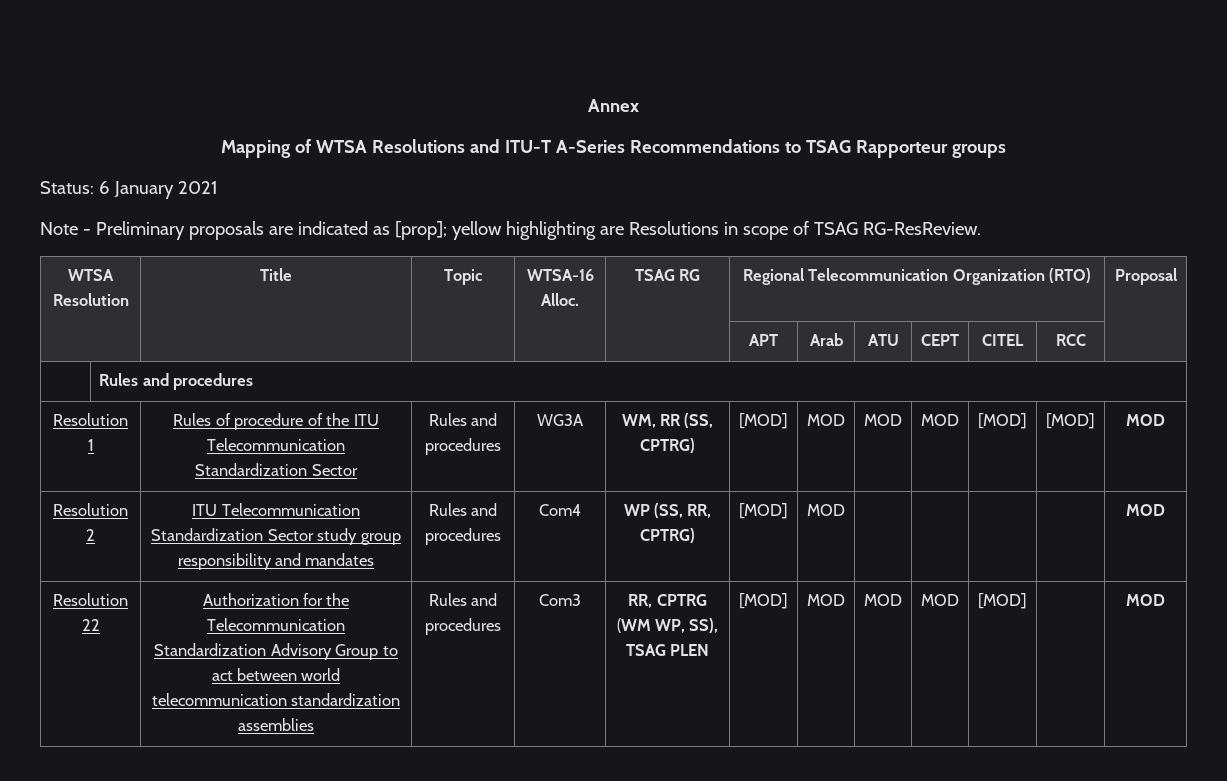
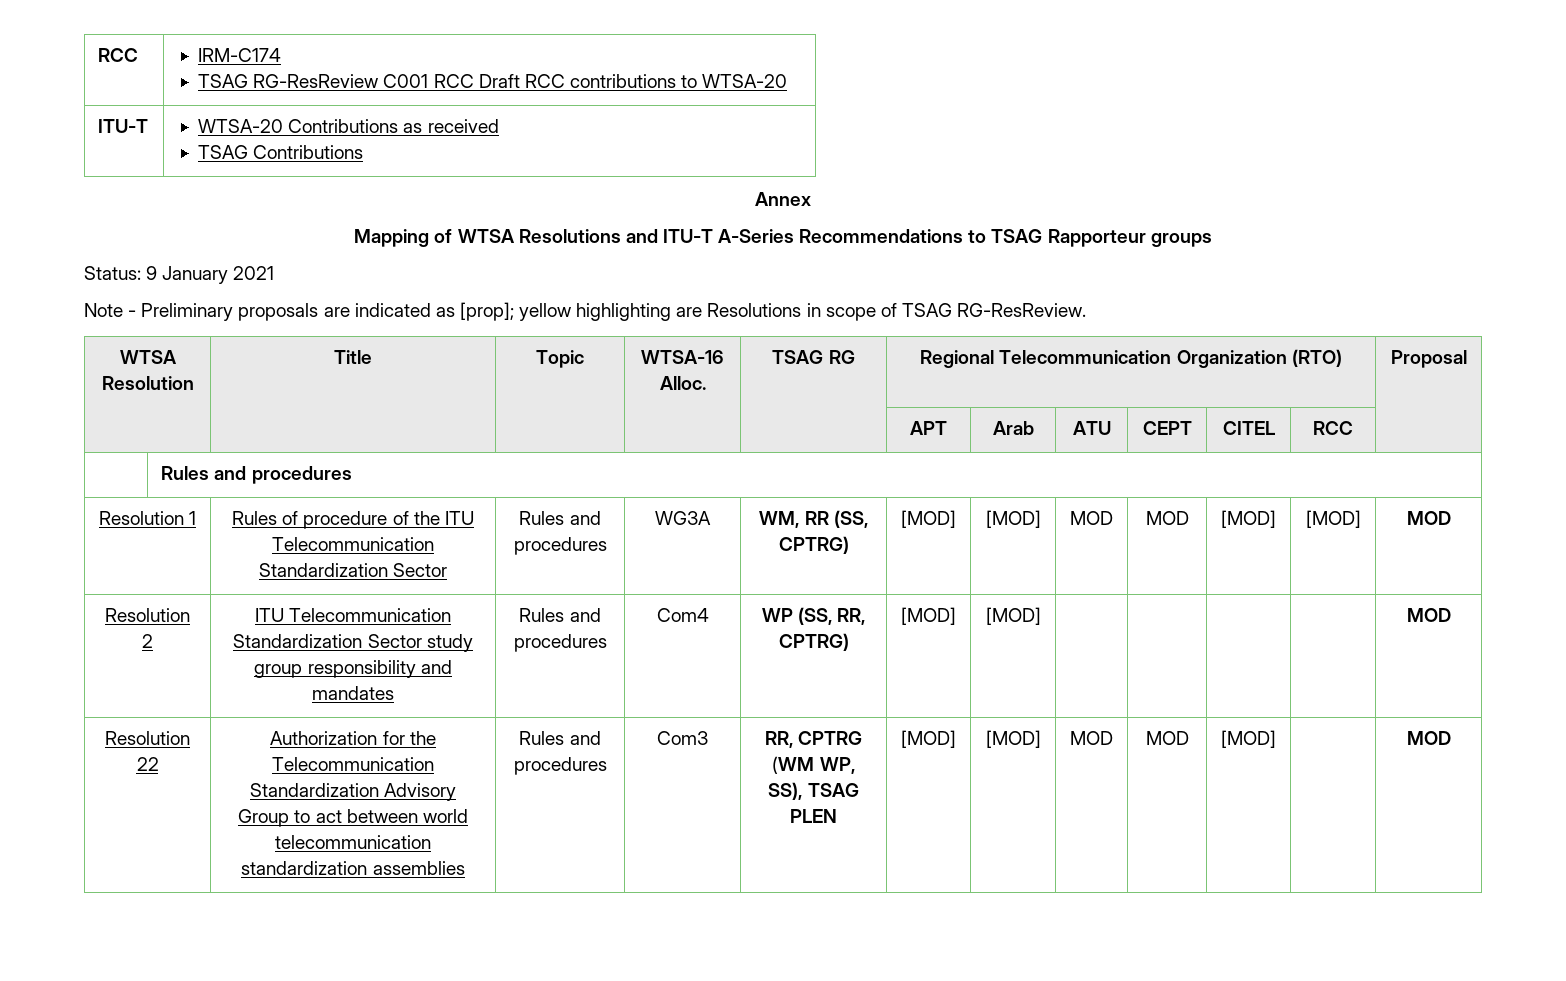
(588, 105) none -> [98,48,139,62] [198,48,282,62] [198,74,788,88] [98,119,149,133] [198,119,499,133] [198,145,364,159] RCC | IRM-C174 // TSAG RG-ResReview C001 RCC Draft RCC contributions to WTSA-20 // ITU-T | WTSA-20 Contributions as received // TSAG Contributions //
[98,181,110,194] 6 -> [146,266,158,280] 9
[807,414,845,426] MOD -> [985,510,1041,528] [MOD]
[807,504,845,516] MOD -> [985,607,1041,625] [MOD]
[807,594,845,606] MOD -> [985,730,1041,748] [MOD]

